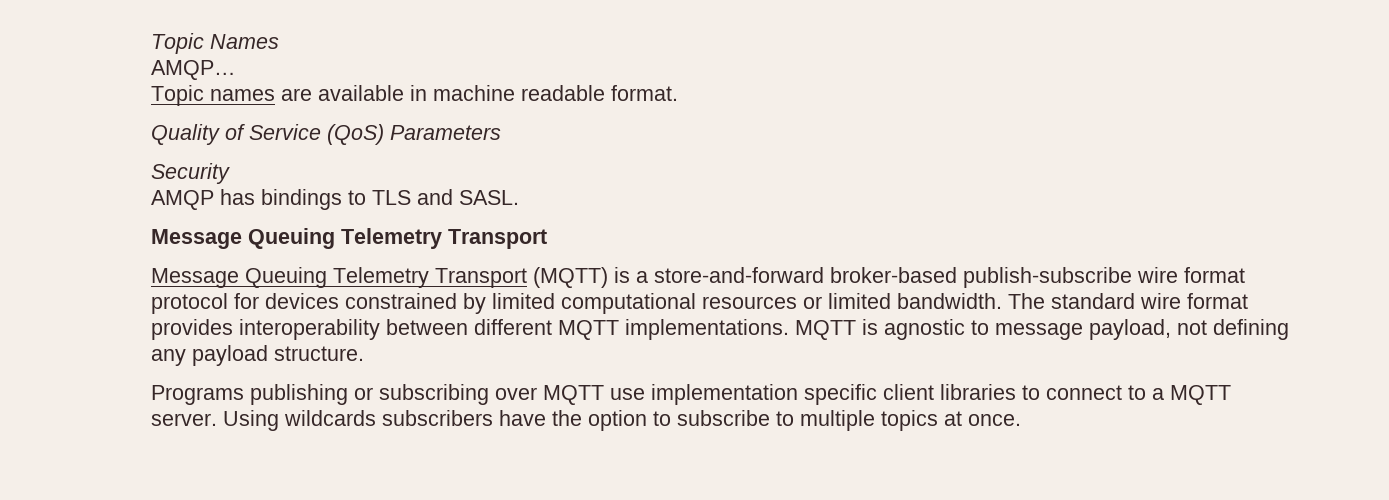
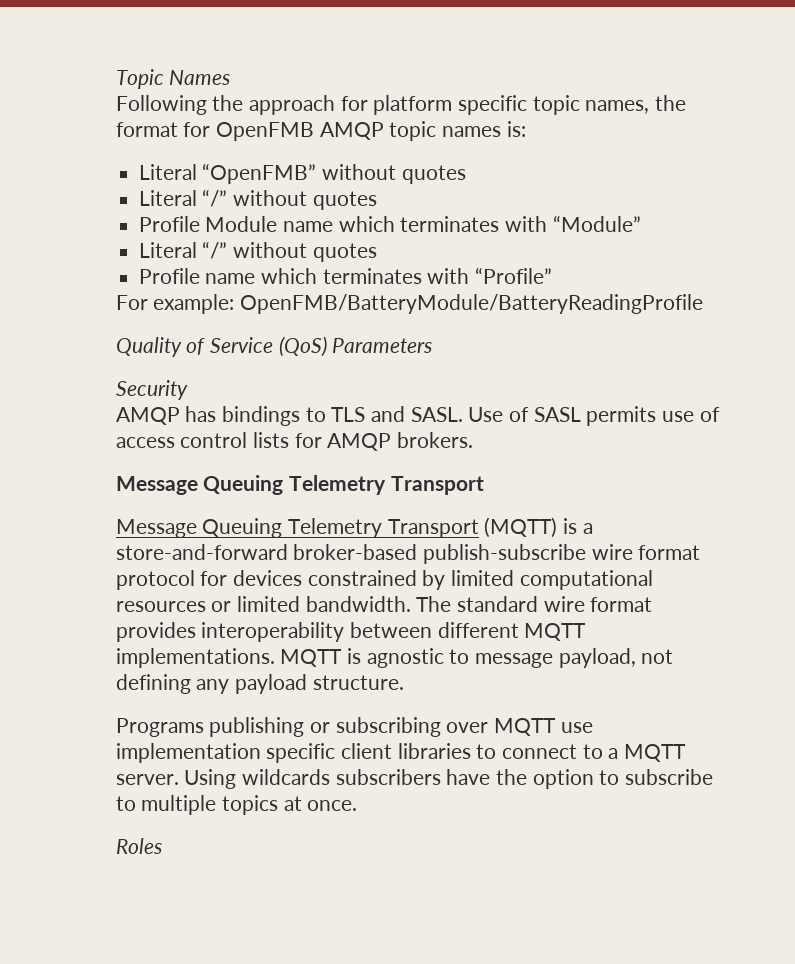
[151,60,237,80] [151,85,679,106] AMQP… // Topic names are available in machine readable format. -> [115,95,686,115] [115,121,526,141] [138,163,466,184] [138,189,377,210] [138,215,641,232] [138,241,377,262] [138,267,552,284] [115,294,703,314] Following the approach for platform specific topic names, the format for OpenFMB AMQP topic names is: // Literal “OpenFMB” without quotes // Literal “/” without quotes // Profile Module name which terminates with “Module” // Literal “/” without quotes // Profile name which terminates with “Profile” // For example: OpenFMB/BatteryModule/BatteryReadingProfile
(520, 197) none -> [468,406,720,426] [115,432,473,451] Use of SASL permits use of access control lists for AMQP brokers.
(1022, 420) none -> [115,838,162,854] // Roles

